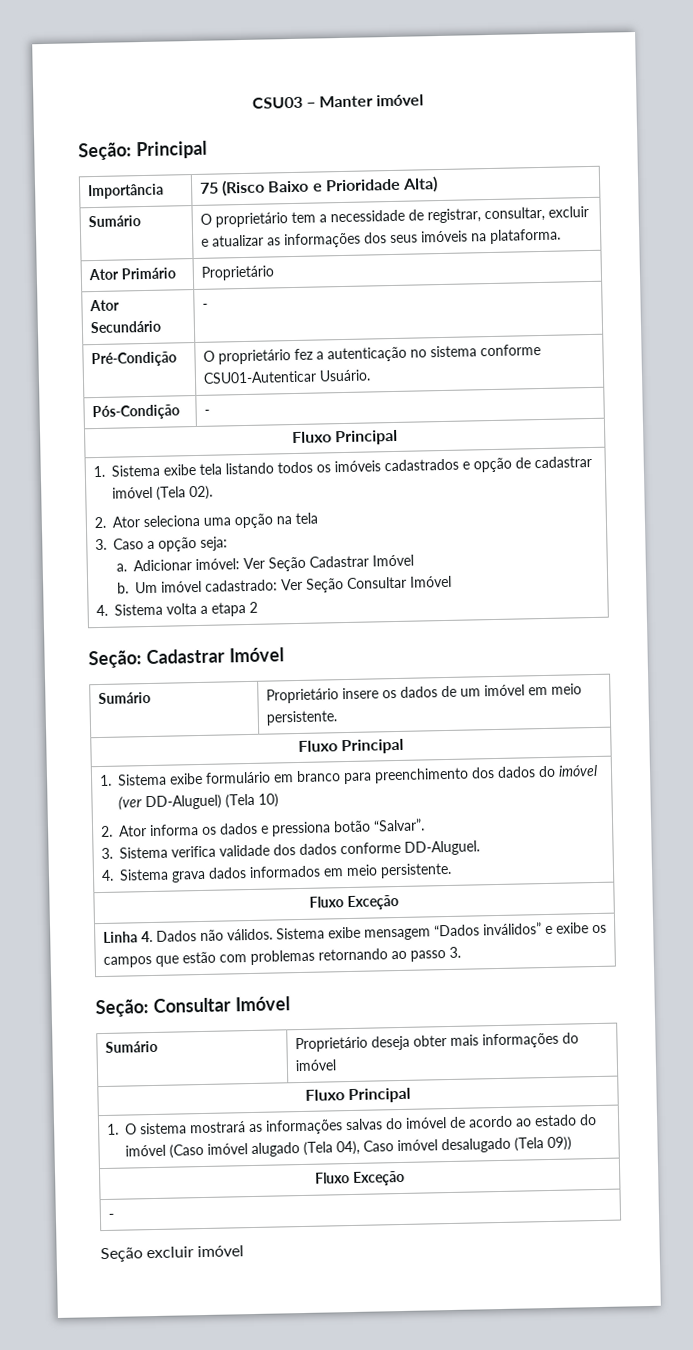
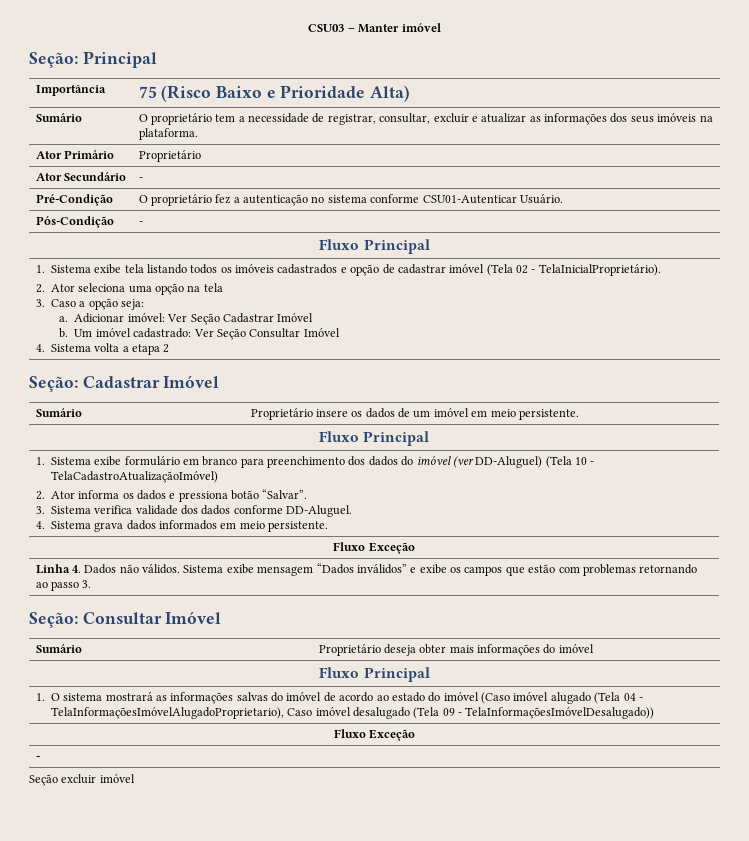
[188,485,213,501] 02). -> [516,264,661,276] 02 - TelaInicialProprietário).
[257,793,279,808] 10) -> [575,457,595,465] [50,471,218,483] 10 - TelaCadastroAtualizaçãoImóvel)
[335,1140,360,1156] 04), -> [623,693,643,701] [50,707,284,719] 04 - TelaInformaçõesImóvelAlugadoProprietario),
[546,1136,572,1152] 09)) -> [442,707,655,719] 09 - TelaInformaçõesImóvelDesalugado))

